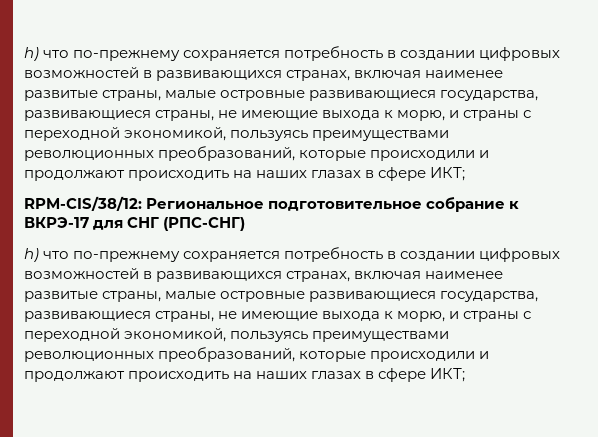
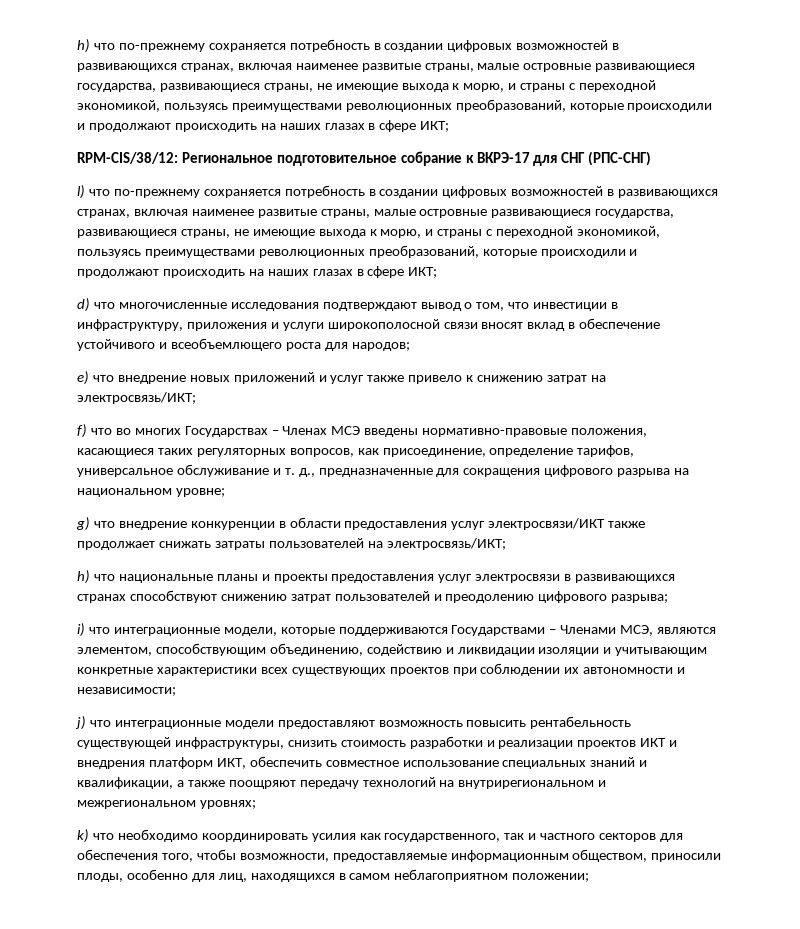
[24,248,39,262] h) -> [77,185,85,199] l)
(466, 375) none -> [77,298,619,312] [77,318,661,331] [77,338,410,351] [77,371,606,385] [77,392,196,404] [77,424,648,438] [77,445,635,457] [77,464,690,477] [77,488,225,497] [76,517,646,531] [77,538,506,550] [77,570,676,584] [77,590,669,603] [77,623,717,637] [77,643,708,656] [77,663,686,676] [77,687,176,696] [75,716,632,730] [77,736,678,749] [77,756,648,769] [77,777,607,789] [77,800,256,809] [77,829,684,843] [77,849,722,862] [77,869,590,882] // d) что многочисленные исследования подтверждают вывод о том, что инвестиции в инфраструктуру, приложения и услуги широкополосной связи вносят вклад в обеспечение устойчивого и всеобъемлющего роста для народов; // e) что внедрение новых приложений и услуг также привело к снижению затрат на электросвязь/ИКТ; // f) что во многих Государствах – Членах МСЭ введены нормативно-правовые положения, касающиеся таких регуляторных вопросов, как присоединение, определение тарифов, универсальное обслуживание и т. д., предназначенные для сокращения цифрового разрыва на национальном уровне; // g) что внедрение конкуренции в области предоставления услуг электросвязи/ИКТ также продолжает снижать затраты пользователей на электросвязь/ИКТ; // h) что национальные планы и проекты предоставления услуг электросвязи в развивающихся странах способствуют снижению затрат пользователей и преодолению цифрового разрыва; // i) что интеграционные модели, которые поддерживаются Государствами − Членами МСЭ, являются элементом, способствующим объединению, содействию и ликвидации изоляции и учитывающим конкретные характеристики всех существующих проектов при соблюдении их автономности и независимости; // j) что интеграционные модели предоставляют возможность повысить рентабельность существующей инфраструктуры, снизить стоимость разработки и реализации проектов ИКТ и внедрения платформ ИКТ, обеспечить совместное использование специальных знаний и квалификации, а также поощряют передачу технологий на внутрирегиональном и межрегиональном уровнях; // k) что необходимо координировать усилия как государственного, так и частного секторов для обеспечения того, чтобы возможности, предоставляемые информационным обществом, приносили плоды, особенно для лиц, находящихся в самом неблагоприятном положении;

